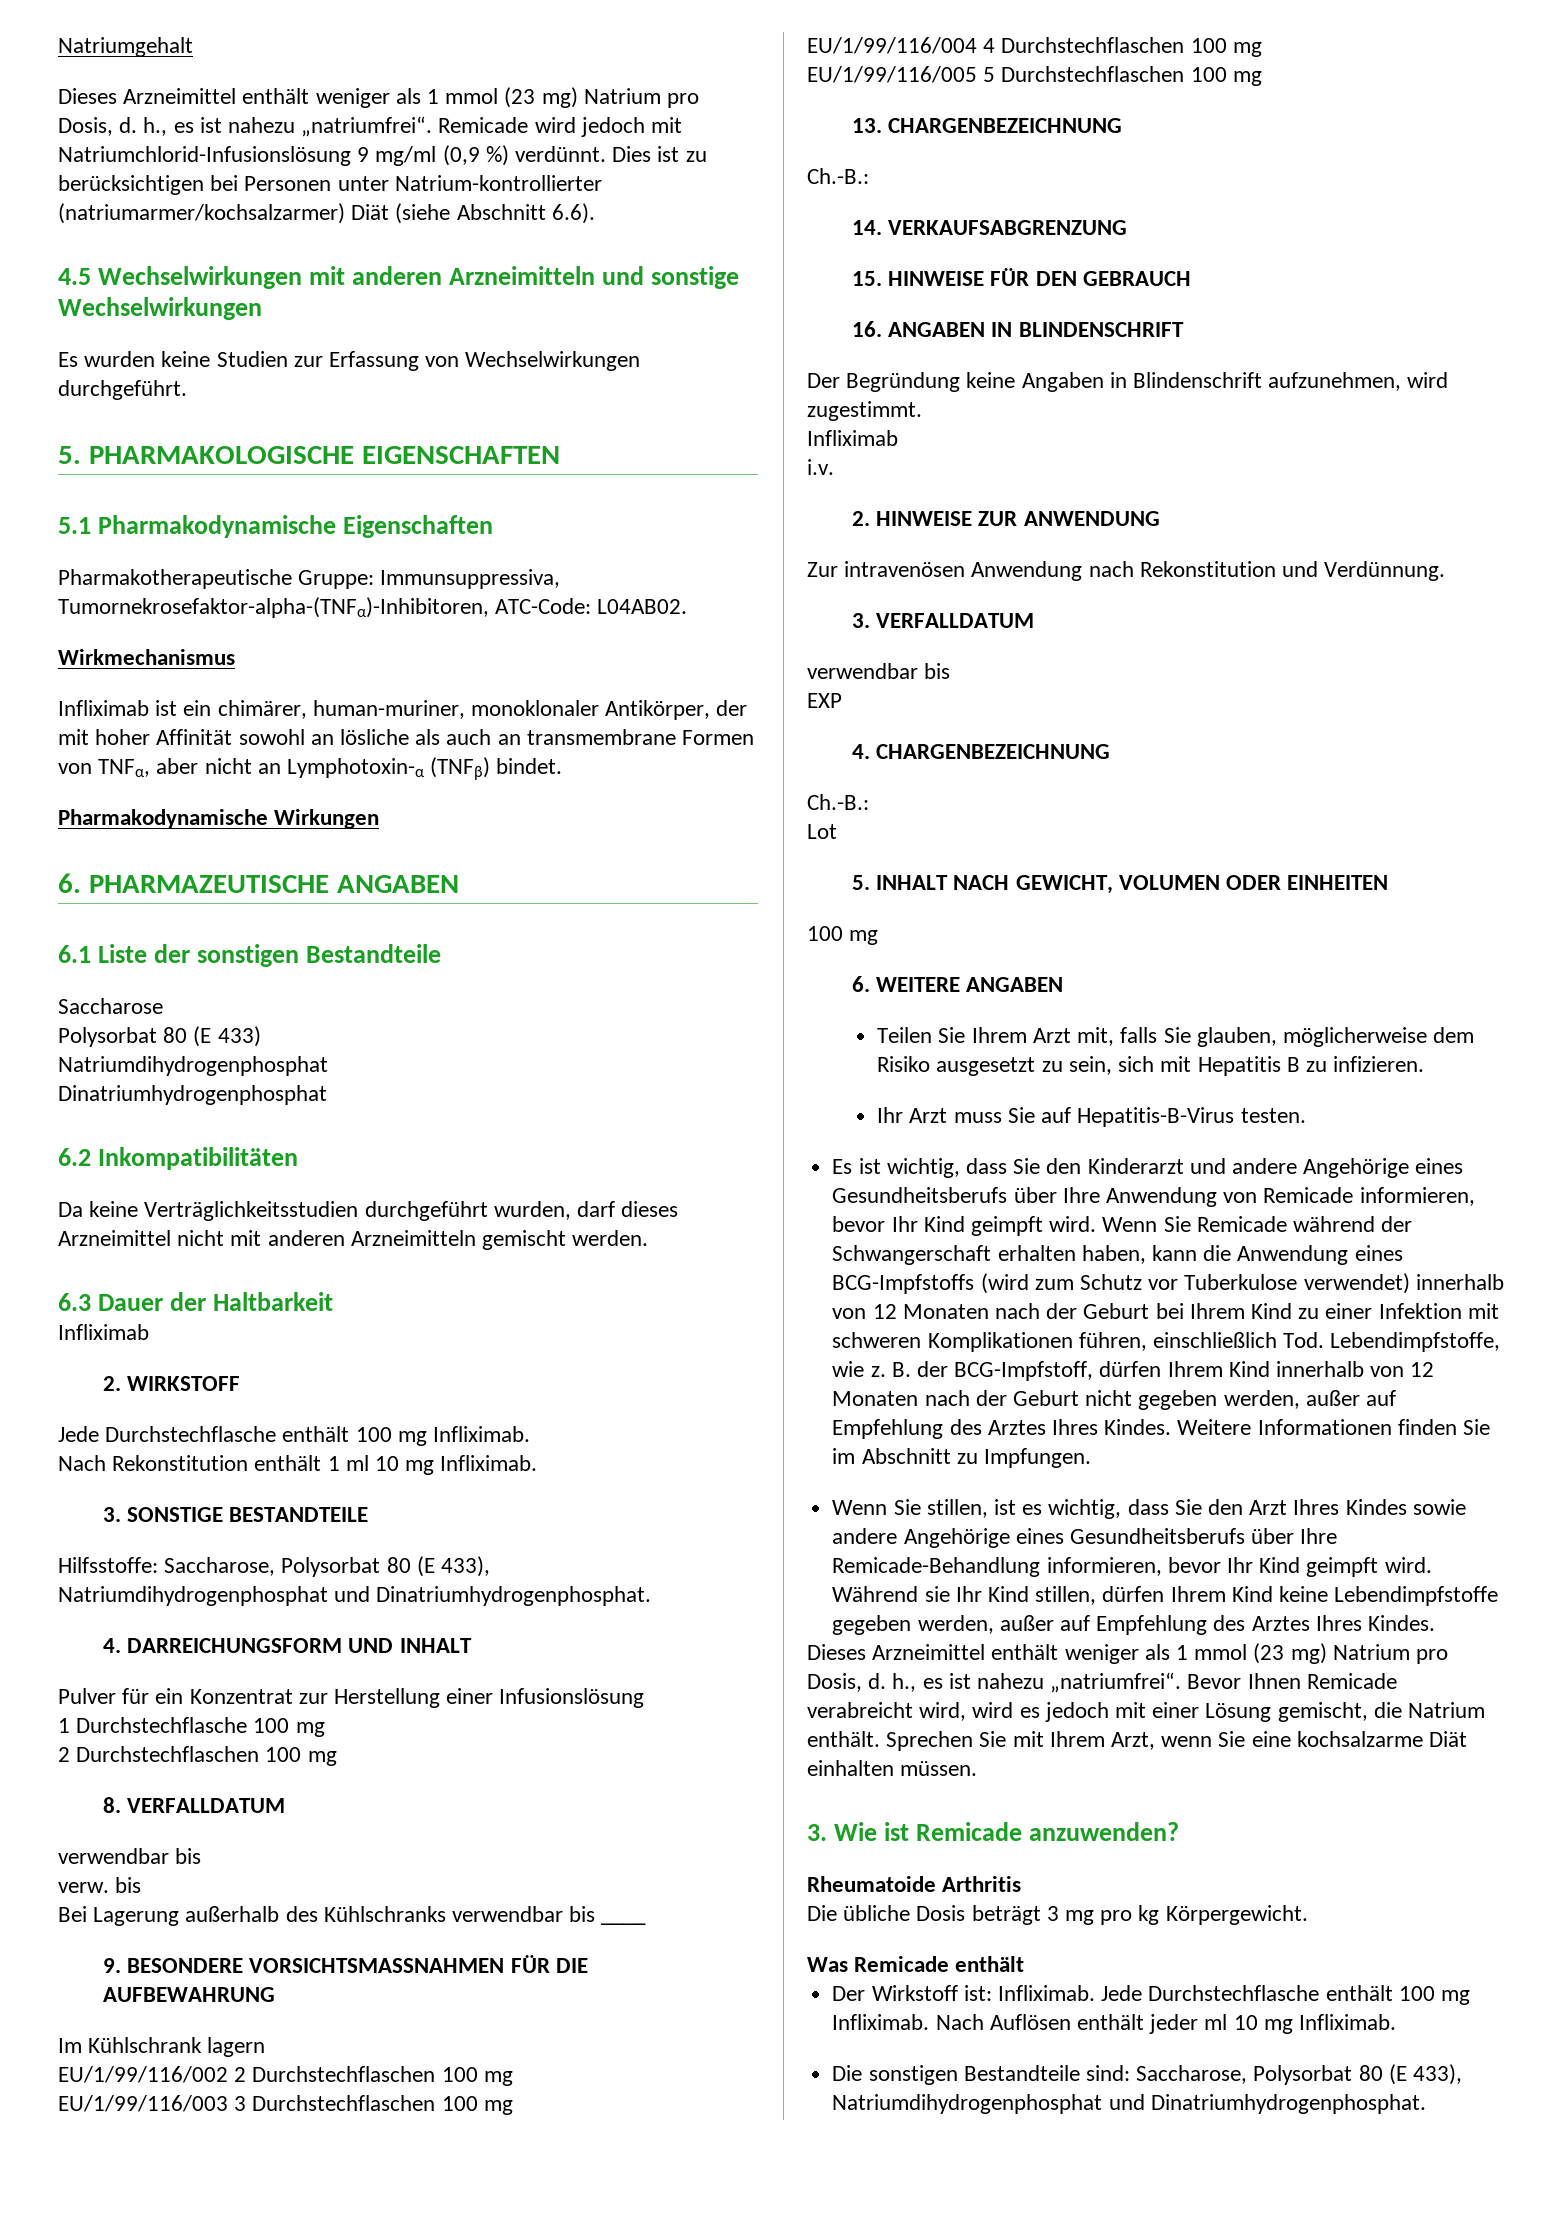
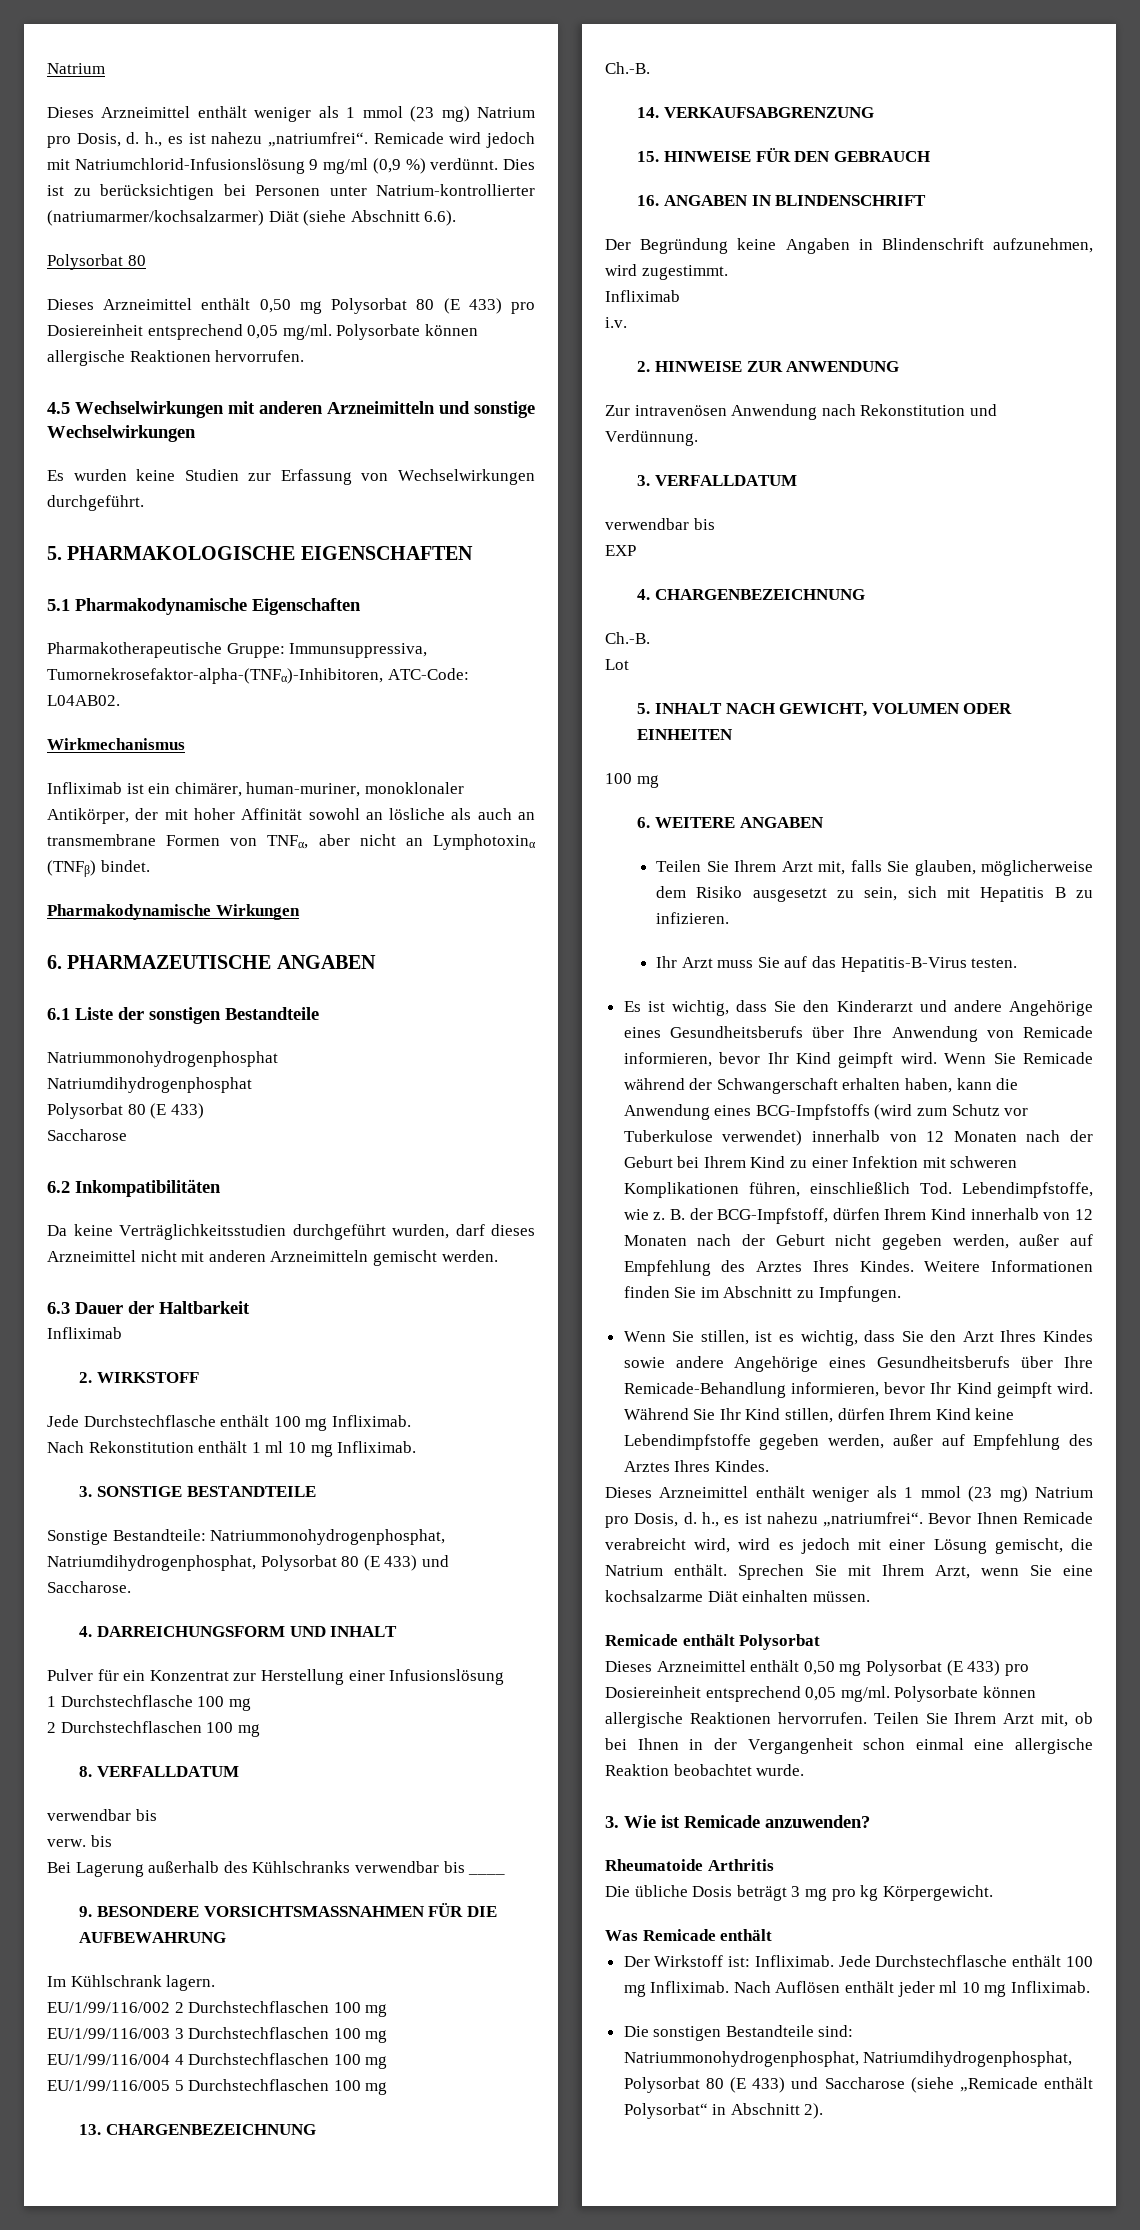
[58,37,193,57] Natriumgehalt -> [47,63,105,74] Natrium
(595, 213) none -> [47,254,146,270] [47,298,535,314] [47,324,478,340] [47,350,305,366] // Polysorbat 80 // Dieses Arzneimittel enthält 0,50 mg Polysorbat 80 (E 433) pro Dosiereinheit entsprechend 0,05 mg/ml. Polysorbate können allergische Reaktionen hervorrufen.
[287,758,425,778] Lymphotoxin-α -> [433,834,537,850] Lymphotoxinα
[58,998,163,1014] Saccharose -> [47,1051,278,1067] [47,1077,252,1093] Natriummonohydrogenphosphat // Natriumdihydrogenphosphat
[58,1056,328,1076] [58,1085,327,1105] Natriumdihydrogenphosphat // Dinatriumhydrogenphosphat -> [47,1129,127,1141] Saccharose
[58,1556,491,1577] [58,1586,652,1606] Hilfsstoffe: Saccharose, Polysorbat 80 (E 433), Natriumdihydrogenphosphat und Dinatriumhydrogenphosphat. -> [47,1529,446,1545] [47,1555,449,1571] [47,1581,131,1593] Sonstige Bestandteile: Natriummonohydrogenphosphat, Natriumdihydrogenphosphat, Polysorbat 80 (E 433) und Saccharose.
[207,2037,266,2057] lagern -> [166,1975,216,1991] lagern.
[807,168,869,184] Ch.-B.: -> [605,62,650,74] Ch.-B.
[807,794,869,810] Ch.-B.: -> [605,632,650,644] Ch.-B.
(1072, 1115) none -> [811,956,836,968] das
[924,1586,950,1602] sie -> [693,1409,716,1420] Sie
(978, 1768) none -> [605,1634,821,1650] [605,1660,1029,1676] [605,1686,1036,1702] [605,1712,1093,1728] [605,1738,1093,1754] [605,1764,805,1776] // Remicade enthält Polysorbat // Dieses Arzneimittel enthält 0,50 mg Polysorbat (E 433) pro Dosiereinheit entsprechend 0,05 mg/ml. Polysorbate können allergische Reaktionen hervorrufen. Teilen Sie Ihrem Arzt mit, ob bei Ihnen in der Vergangenheit schon einmal eine allergische Reaktion beobachtet wurde.
[1136,2064,1462,2085] [832,2094,1426,2114] Saccharose, Polysorbat 80 (E 433), Natriumdihydrogenphosphat und Dinatriumhydrogenphosphat. -> [623,2051,1073,2067] [623,2077,1093,2093] [623,2103,824,2119] Natriummonohydrogenphosphat, Natriumdihydrogenphosphat, Polysorbat 80 (E 433) und Saccharose (siehe „Remicade enthält Polysorbat“ in Abschnitt 2).

